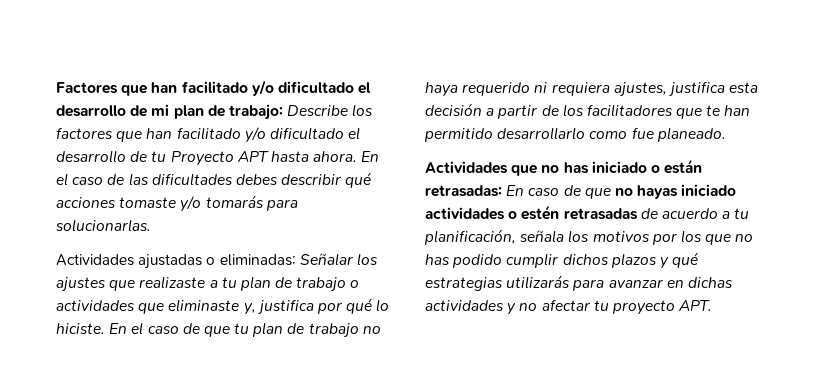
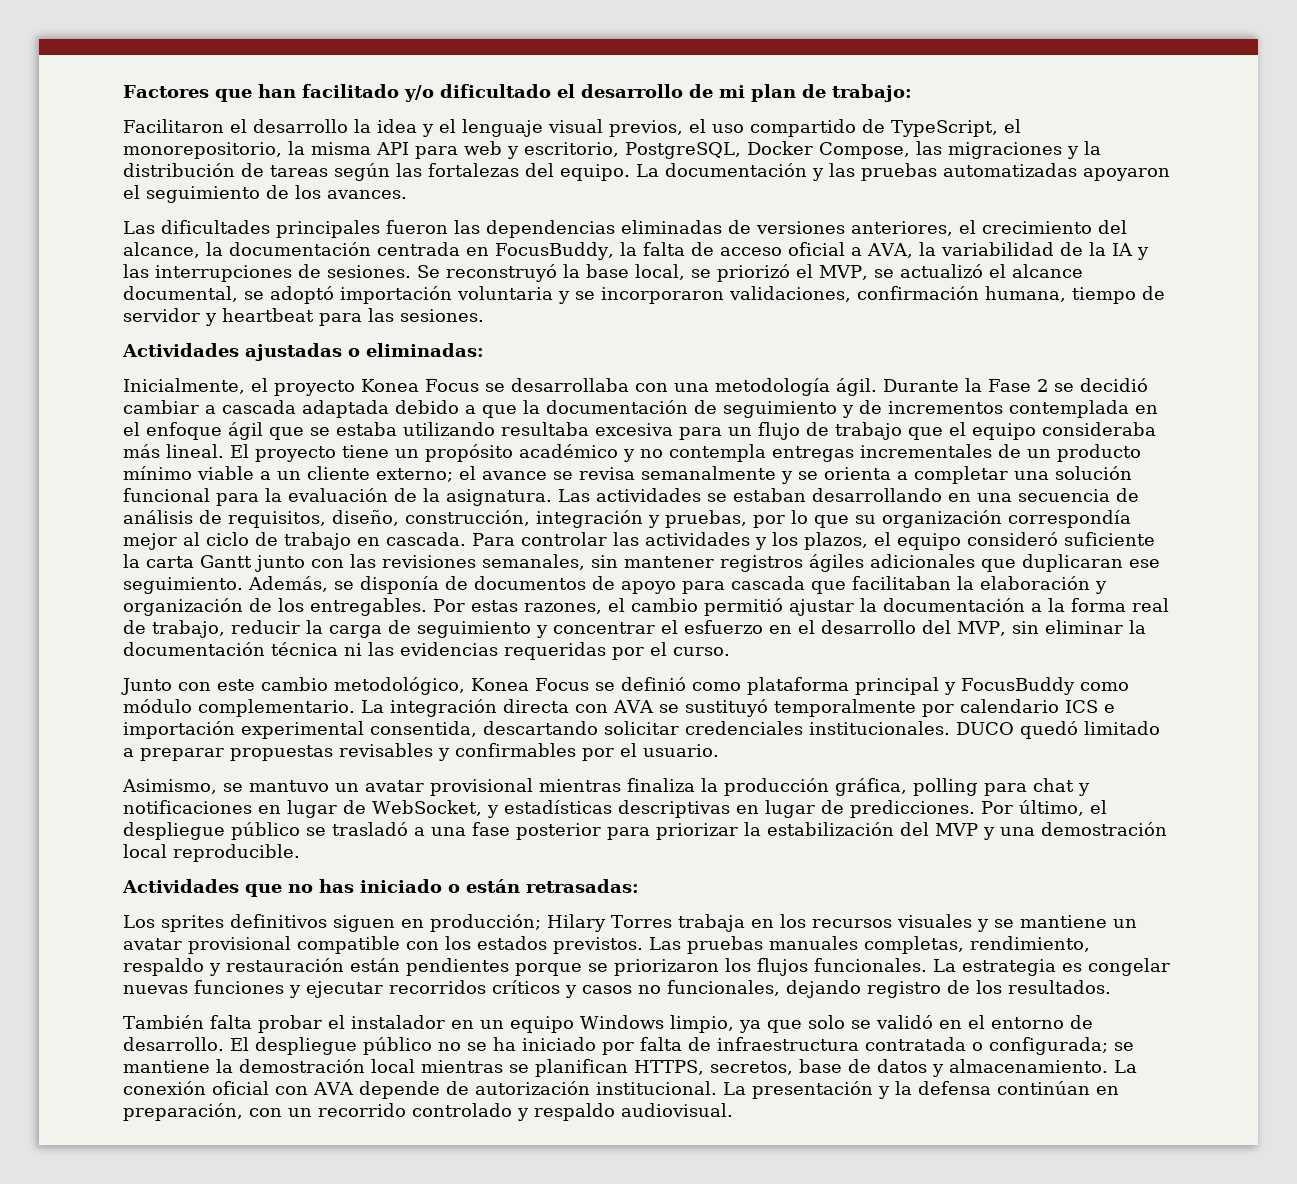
[287,104,374,117] [56,127,361,143] [56,150,380,166] [56,172,372,188] [56,195,298,212] [56,219,151,232] [56,253,378,269] [56,276,360,292] [56,298,390,315] [56,322,381,338] [425,81,759,97] [425,103,751,119] [424,127,726,142] Describe los factores que han facilitado y/o dificultado el desarrollo de tu Proyecto APT hasta ahora. En el caso de las dificultades debes describir qué acciones tomaste y/o tomarás para solucionarlas. // Actividades ajustadas o eliminadas: Señalar los ajustes que realizaste a tu plan de trabajo o actividades que eliminaste y, justifica por qué lo hiciste. En el caso de que tu plan de trabajo no haya requerido ni requiera ajustes, justifica esta decisión a partir de los facilitadores que te han permitido desarrollarlo como fue planeado. -> [123,119,1021,137] [123,141,1101,159] [123,163,1170,181] [123,185,407,203] [123,220,1127,238] [123,242,1149,260] [123,264,1083,282] [123,286,1165,304] [123,308,484,326] [122,343,484,361] [123,378,1148,396] [123,400,1158,418] [123,422,1156,440] [123,444,1141,462] [123,466,1132,484] [123,488,1139,506] [123,510,1131,528] [123,532,1155,550] [123,554,1160,572] [123,576,1107,594] [123,598,1169,616] [123,620,1146,638] [123,642,730,660] [121,677,1129,695] [123,699,1115,717] [123,721,1160,739] [123,743,719,761] [122,778,1090,796] [123,800,1107,818] [123,822,1167,840] [123,844,300,862] // Facilitaron el desarrollo la idea y el lenguaje visual previos, el uso compartido de TypeScript, el monorepositorio, la misma API para web y escritorio, PostgreSQL, Docker Compose, las migraciones y la distribución de tareas según las fortalezas del equipo. La documentación y las pruebas automatizadas apoyaron el seguimiento de los avances. // Las dificultades principales fueron las dependencias eliminadas de versiones anteriores, el crecimiento del alcance, la documentación centrada en FocusBuddy, la falta de acceso oficial a AVA, la variabilidad de la IA y las interrupciones de sesiones. Se reconstruyó la base local, se priorizó el MVP, se actualizó el alcance documental, se adoptó importación voluntaria y se incorporaron validaciones, confirmación humana, tiempo de servidor y heartbeat para las sesiones. // Actividades ajustadas o eliminadas: // Inicialmente, el proyecto Konea Focus se desarrollaba con una metodología ágil. Durante la Fase 2 se decidió cambiar a cascada adaptada debido a que la documentación de seguimiento y de incrementos contemplada en el enfoque ágil que se estaba utilizando resultaba excesiva para un flujo de trabajo que el equipo consideraba más lineal. El proyecto tiene un propósito académico y no contempla entregas incrementales de un producto mínimo viable a un cliente externo; el avance se revisa semanalmente y se orienta a completar una solución funcional para la evaluación de la asignatura. Las actividades se estaban desarrollando en una secuencia de análisis de requisitos, diseño, construcción, integración y pruebas, por lo que su organización correspondía mejor al ciclo de trabajo en cascada. Para controlar las actividades y los plazos, el equipo consideró suficiente la carta Gantt junto con las revisiones semanales, sin mantener registros ágiles adicionales que duplicaran ese seguimiento. Además, se disponía de documentos de apoyo para cascada que facilitaban la elaboración y organización de los entregables. Por estas razones, el cambio permitió ajustar la documentación a la forma real de trabajo, reducir la carga de seguimiento y concentrar el esfuerzo en el desarrollo del MVP, sin eliminar la documentación técnica ni las evidencias requeridas por el curso. // Junto con este cambio metodológico, Konea Focus se definió como plataforma principal y FocusBuddy como módulo complementario. La integración directa con AVA se sustituyó temporalmente por calendario ICS e importación experimental consentida, descartando solicitar credenciales institucionales. DUCO quedó limitado a preparar propuestas revisables y confirmables por el usuario. // Asimismo, se mantuvo un avatar provisional mientras finaliza la producción gráfica, polling para chat y notificaciones en lugar de WebSocket, y estadísticas descriptivas en lugar de predicciones. Por último, el despliegue público se trasladó a una fase posterior para priorizar la estabilización del MVP y una demostración local reproducible.
[506,184,737,199] [425,205,750,220] [424,229,754,245] [425,252,699,269] [425,275,733,291] [425,299,713,315] En caso de que no hayas iniciado actividades o estén retrasadas de acuerdo a tu planificación, señala los motivos por los que no has podido cumplir dichos plazos y qué estrategias utilizarás para avanzar en dichas actividades y no afectar tu proyecto APT. -> [123,914,1137,932] [123,936,1090,954] [123,958,1170,976] [123,980,1111,998] [123,1015,1093,1033] [123,1037,1134,1055] [123,1059,1137,1077] [123,1081,1119,1099] [123,1103,733,1121] // Los sprites definitivos siguen en producción; Hilary Torres trabaja en los recursos visuales y se mantiene un avatar provisional compatible con los estados previstos. Las pruebas manuales completas, rendimiento, respaldo y restauración están pendientes porque se priorizaron los flujos funcionales. La estrategia es congelar nuevas funciones y ejecutar recorridos críticos y casos no funcionales, dejando registro de los resultados. // También falta probar el instalador en un equipo Windows limpio, ya que solo se validó en el entorno de desarrollo. El despliegue público no se ha iniciado por falta de infraestructura contratada o configurada; se mantiene la demostración local mientras se planifican HTTPS, secretos, base de datos y almacenamiento. La conexión oficial con AVA depende de autorización institucional. La presentación y la defensa continúan en preparación, con un recorrido controlado y respaldo audiovisual.

